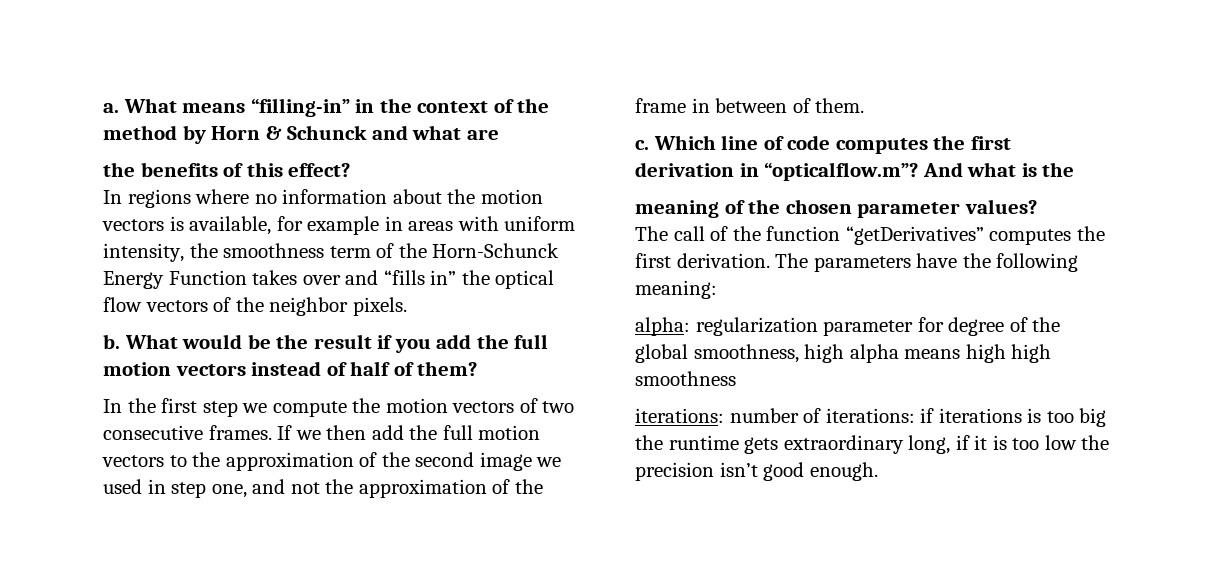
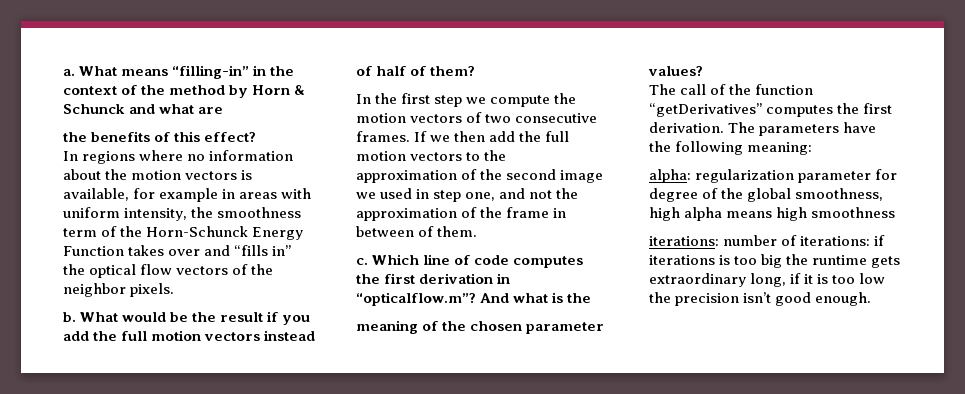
[1011,344,1052,363] high -> (808, 214) none

